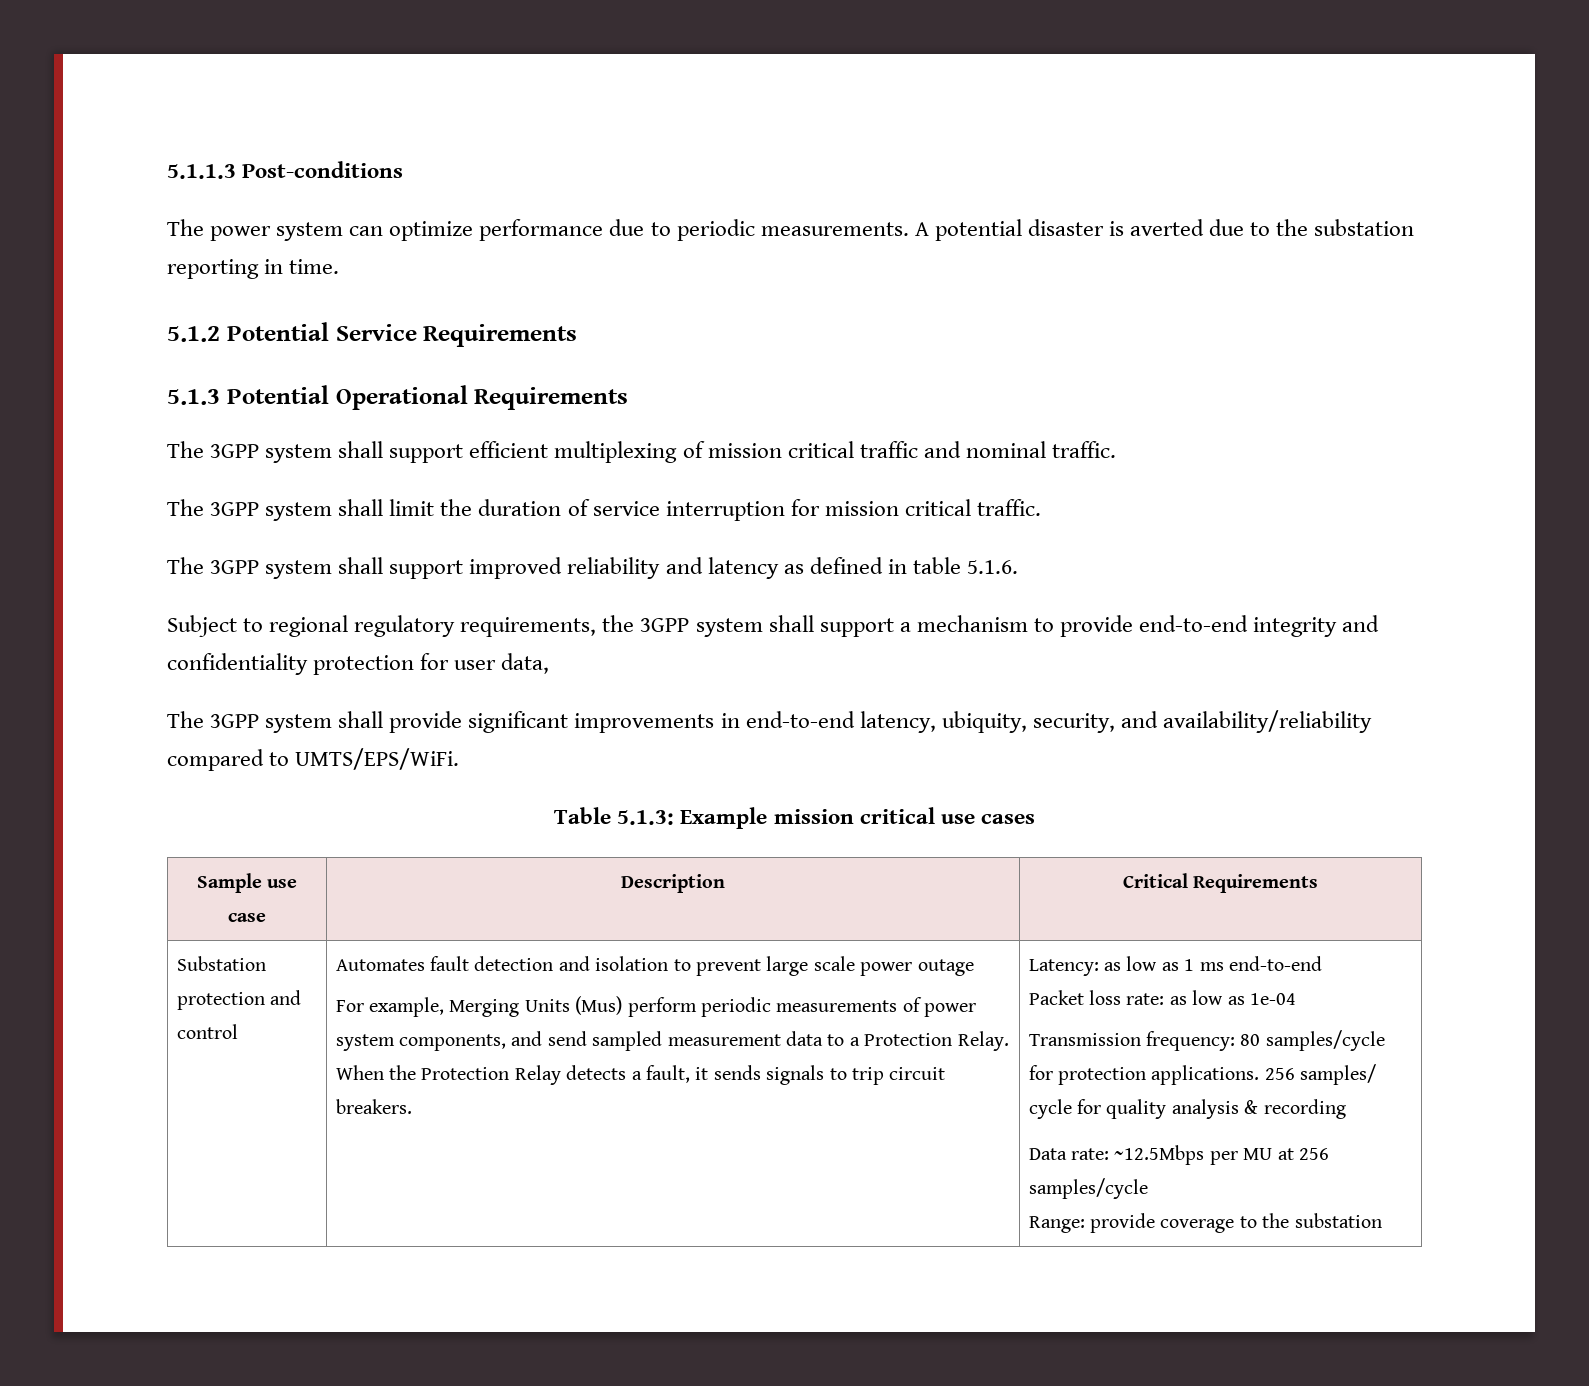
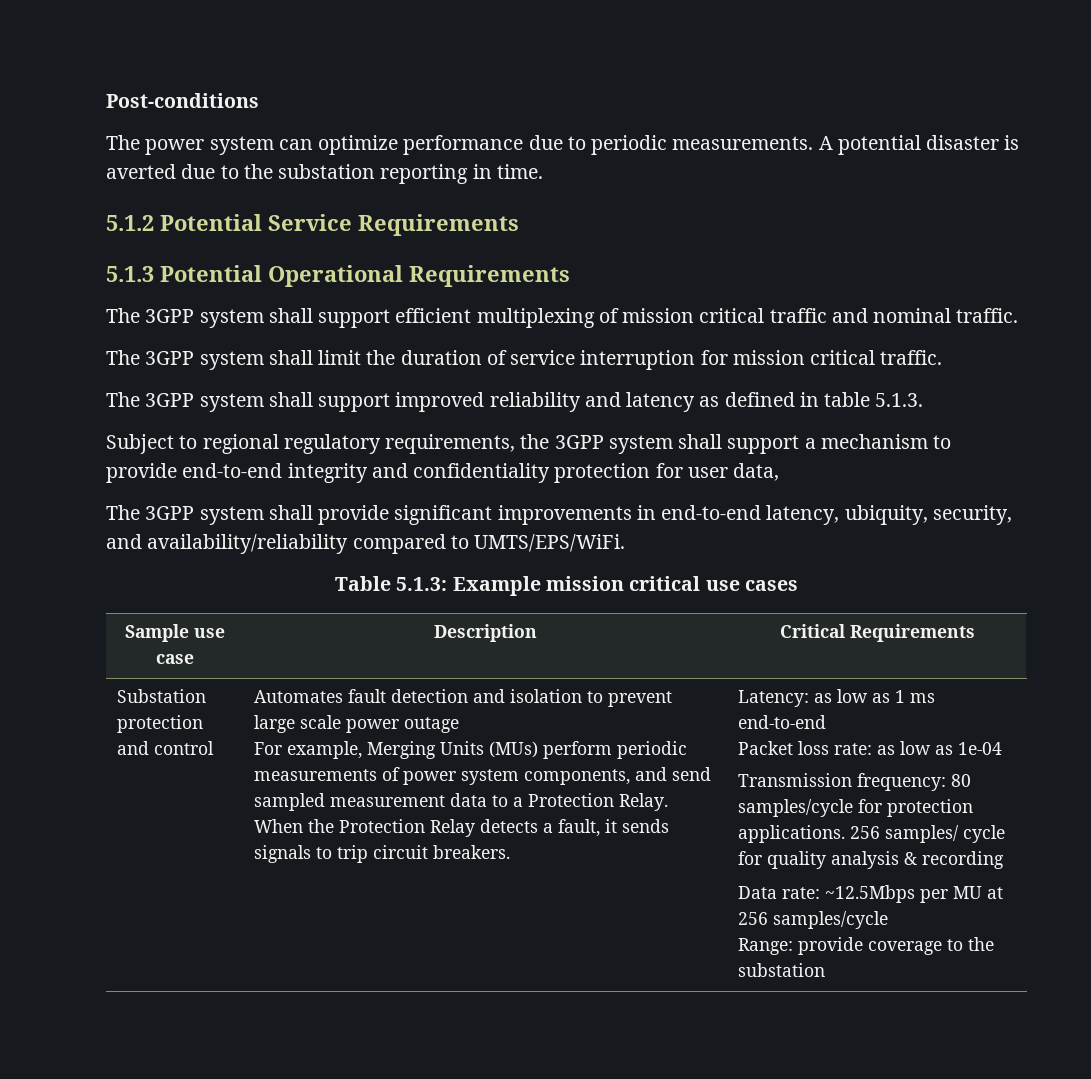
[167,164,236,179] 5.1.1.3 -> (106, 100) none
[966,560,1018,574] 5.1.6. -> [875,393,924,407] 5.1.3.
[575,996,623,1015] (Mus) -> [489,741,539,758] (MUs)

